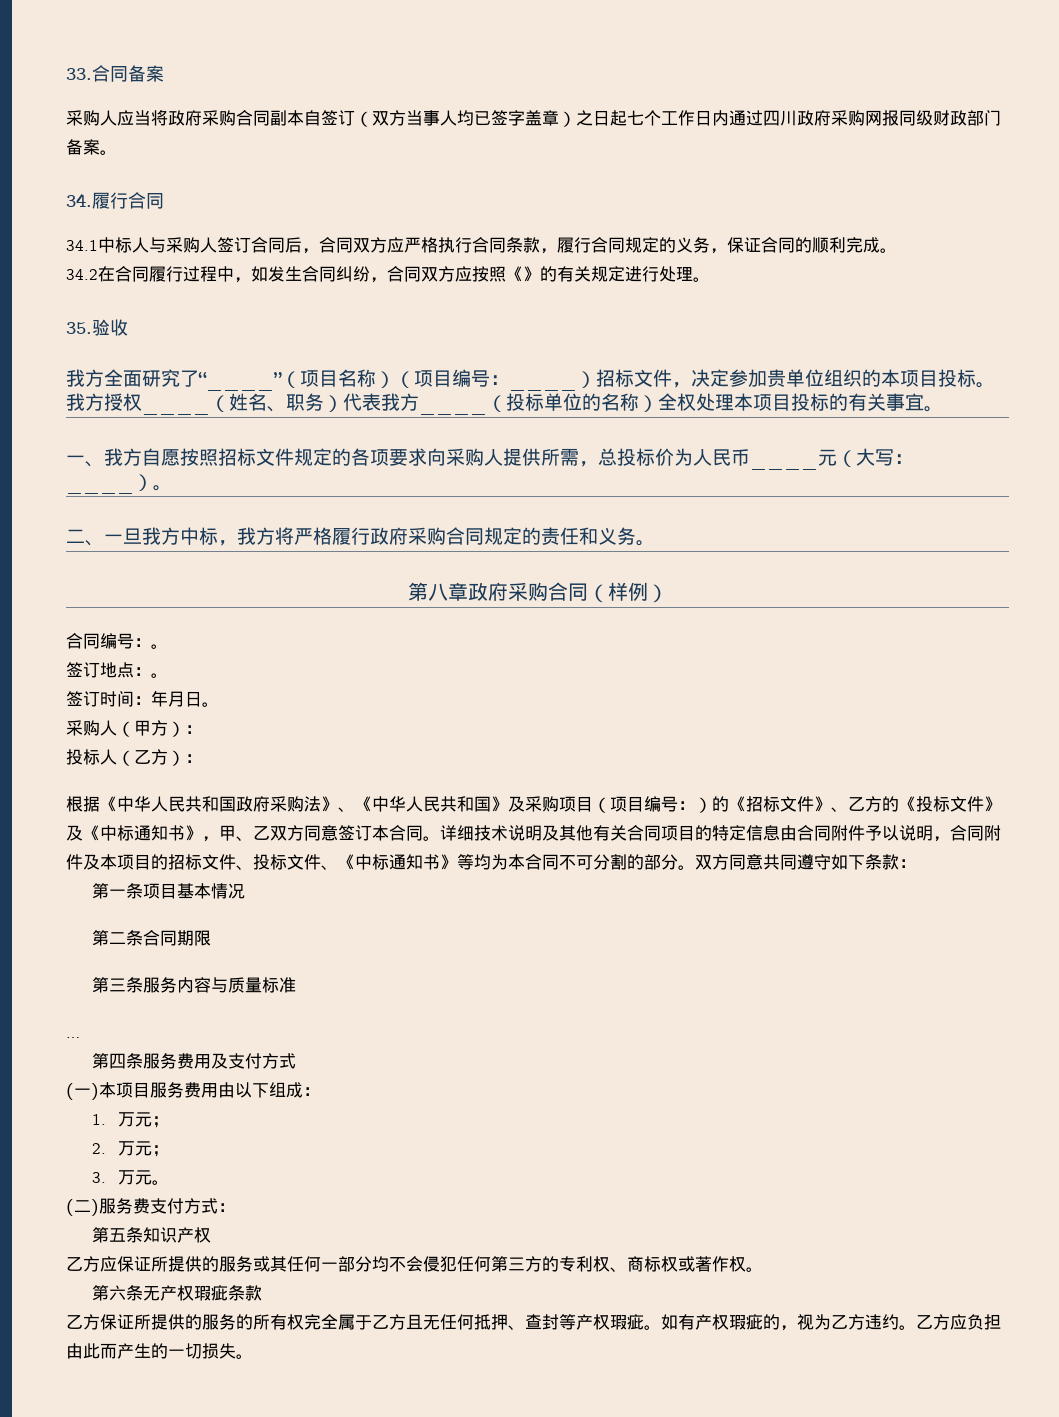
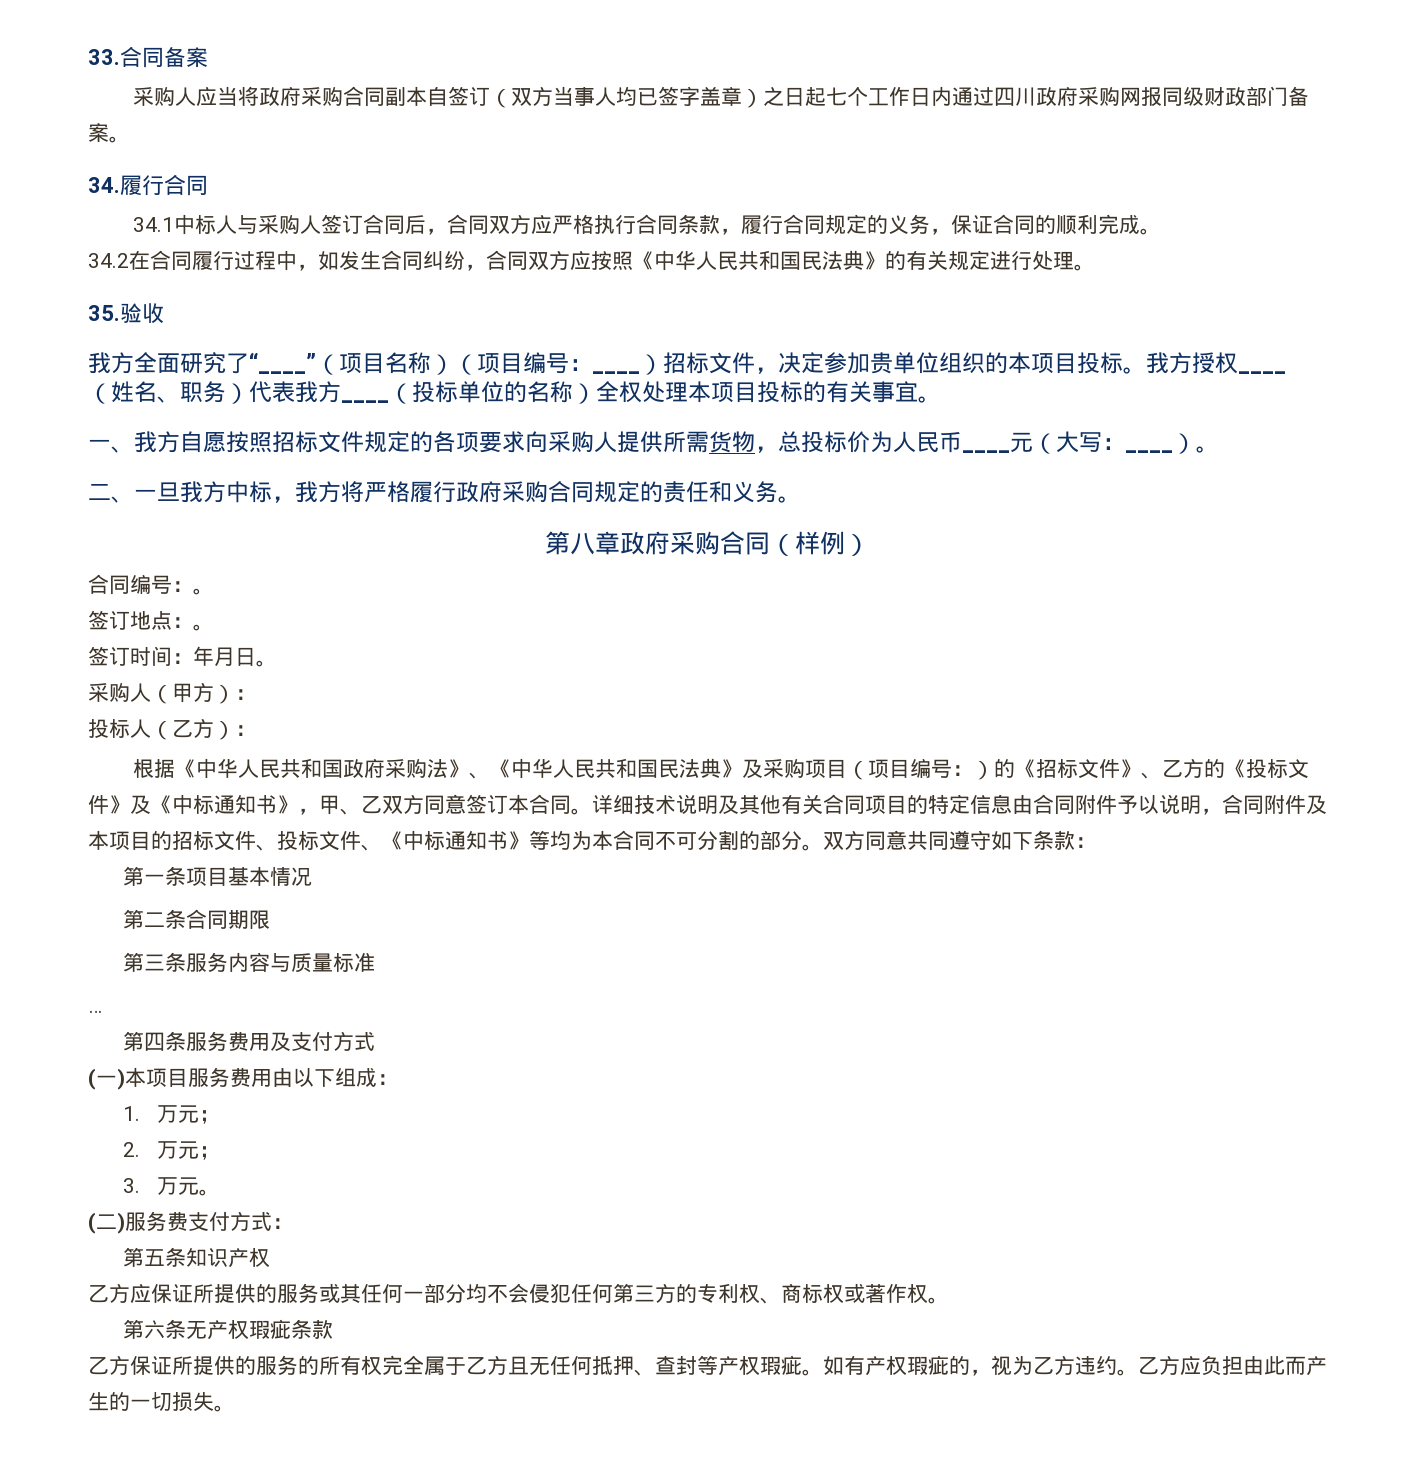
(523, 274) none -> [654,250,864,271] 中华人民共和国民法典
(579, 457) none -> [709,431,755,453] 货物
(491, 804) none -> [657,758,721,778] 民法典

